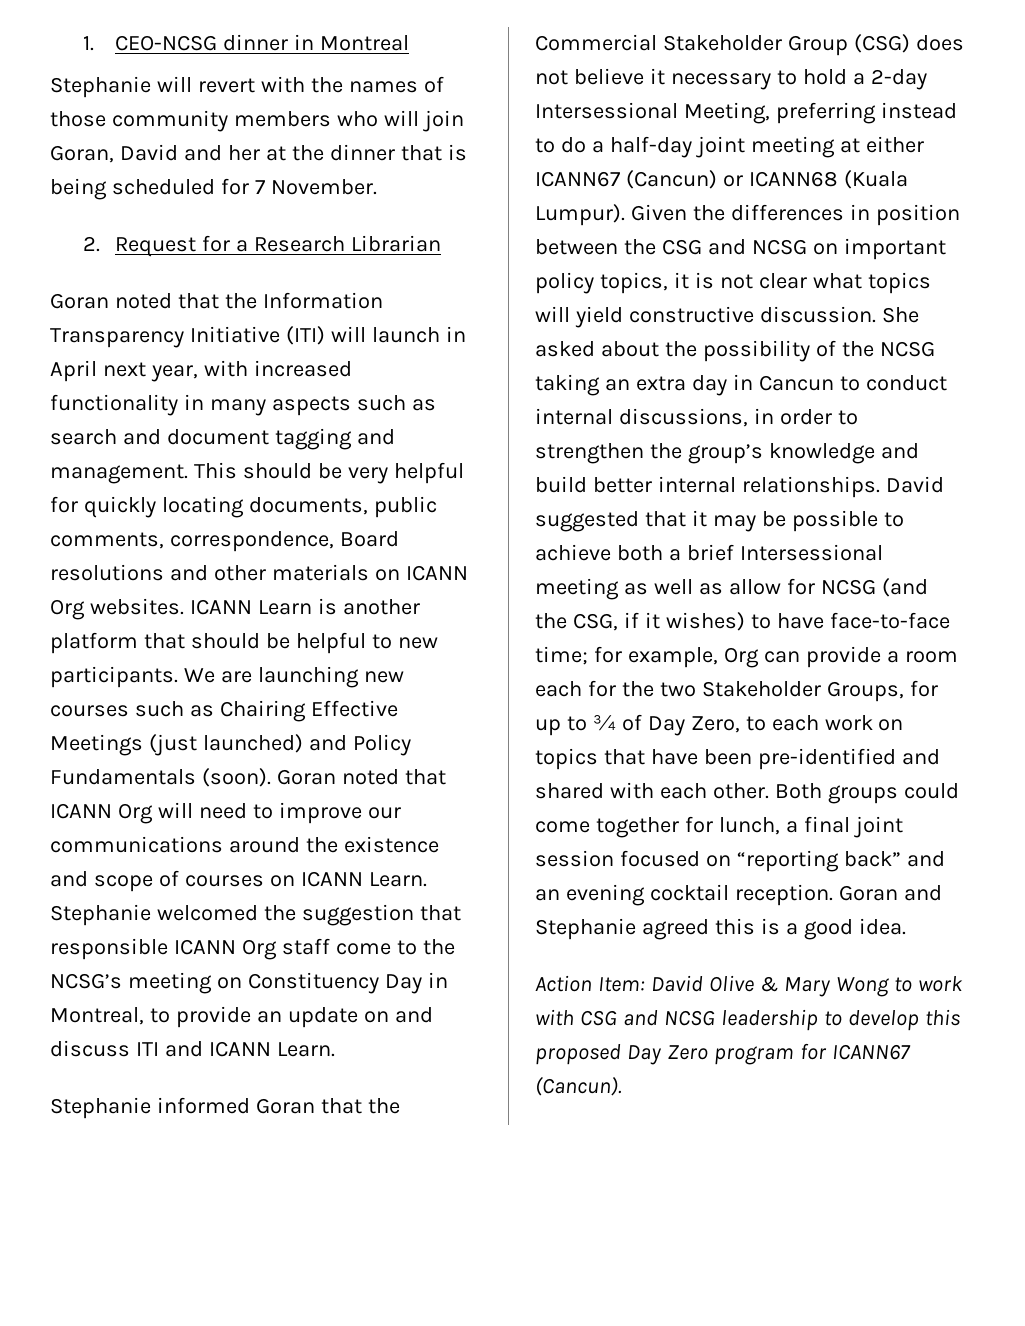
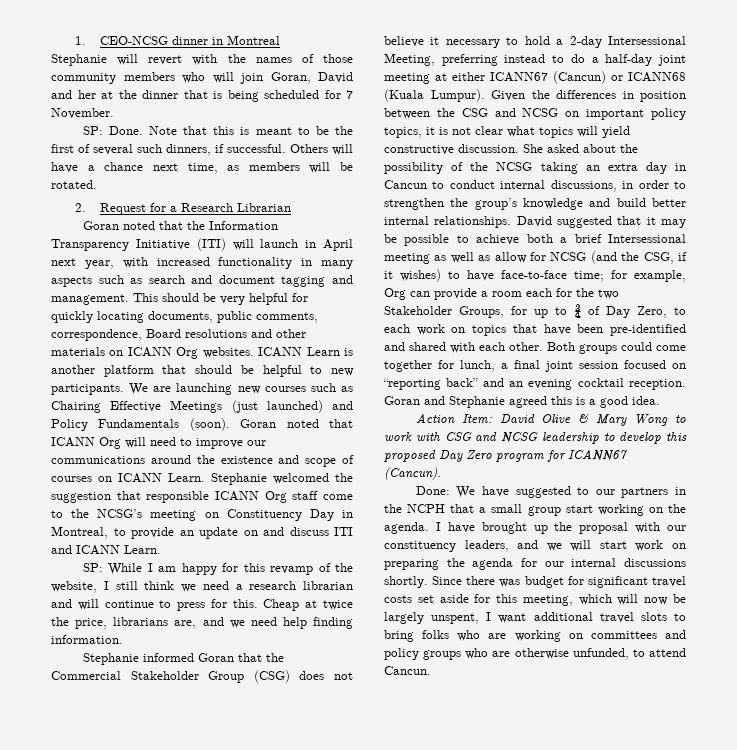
(377, 187) none -> [82,126,353,135] [51,144,353,156] [51,162,353,174] [51,180,97,189] // SP: Done. Note that this is meant to be the first of several such dinners, if successful. Others will have a chance next time, as members will be rotated.
(335, 1049) none -> [82,563,353,575] [51,581,353,593] [51,599,353,611] [51,617,353,629] [51,635,123,644] // SP: While I am happy for this revamp of the website, I still think we need a research librarian and will continue to press for this. Cheap at twice the price, librarians are, and we need help finding information.
(622, 1086) none -> [415,486,686,498] [384,504,686,516] [384,522,686,534] [384,540,686,552] [384,558,686,570] [384,576,686,588] [384,594,686,606] [384,612,686,624] [384,630,686,642] [384,648,686,660] [384,666,431,675] // Done: We have suggested to our partners in the NCPH that a small group start working on the agenda. I have brought up the proposal with our constituency leaders, and we will start work on preparing the agenda for our internal discussions shortly. Since there was budget for significant travel costs set aside for this meeting, which will now be largely unspent, I want additional travel slots to bring folks who are working on committees and policy groups who are otherwise unfunded, to attend Cancun.

